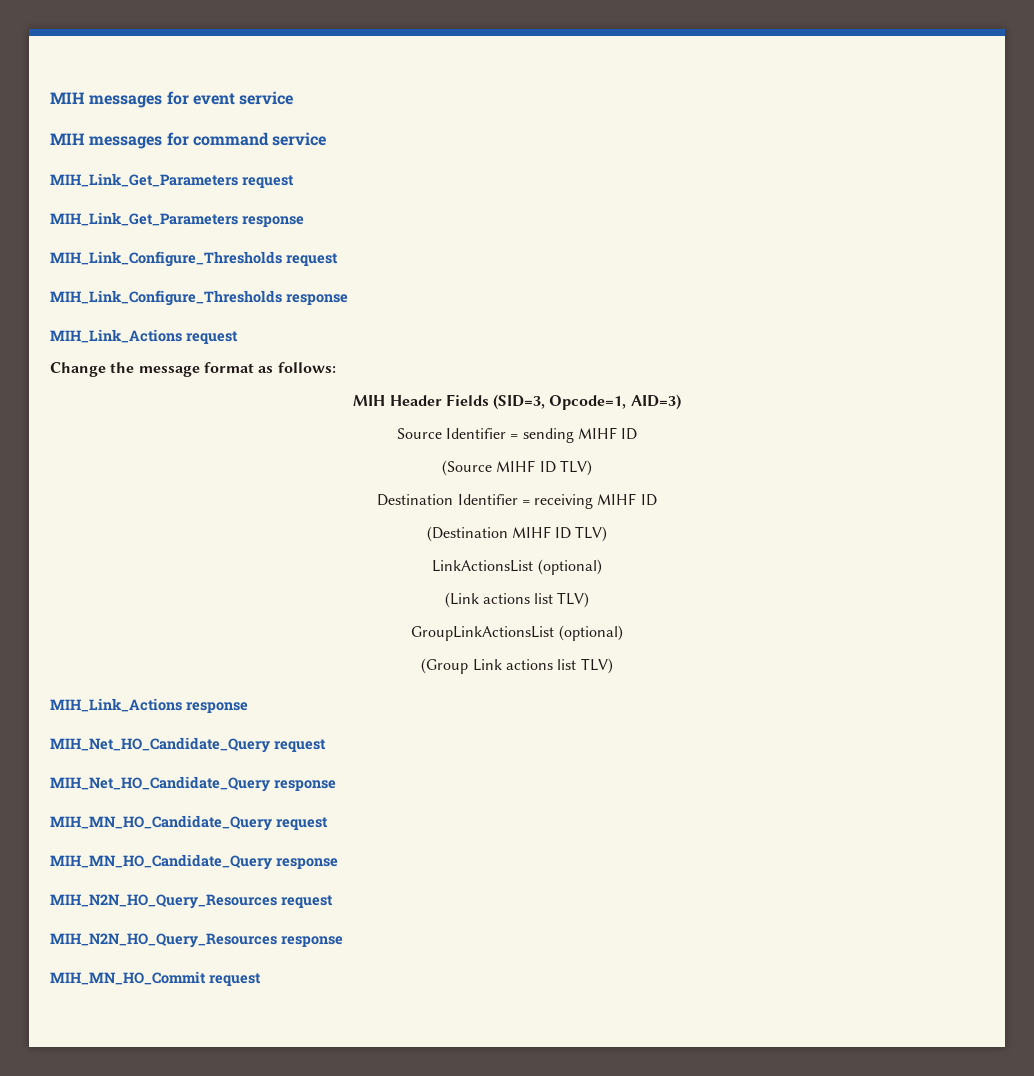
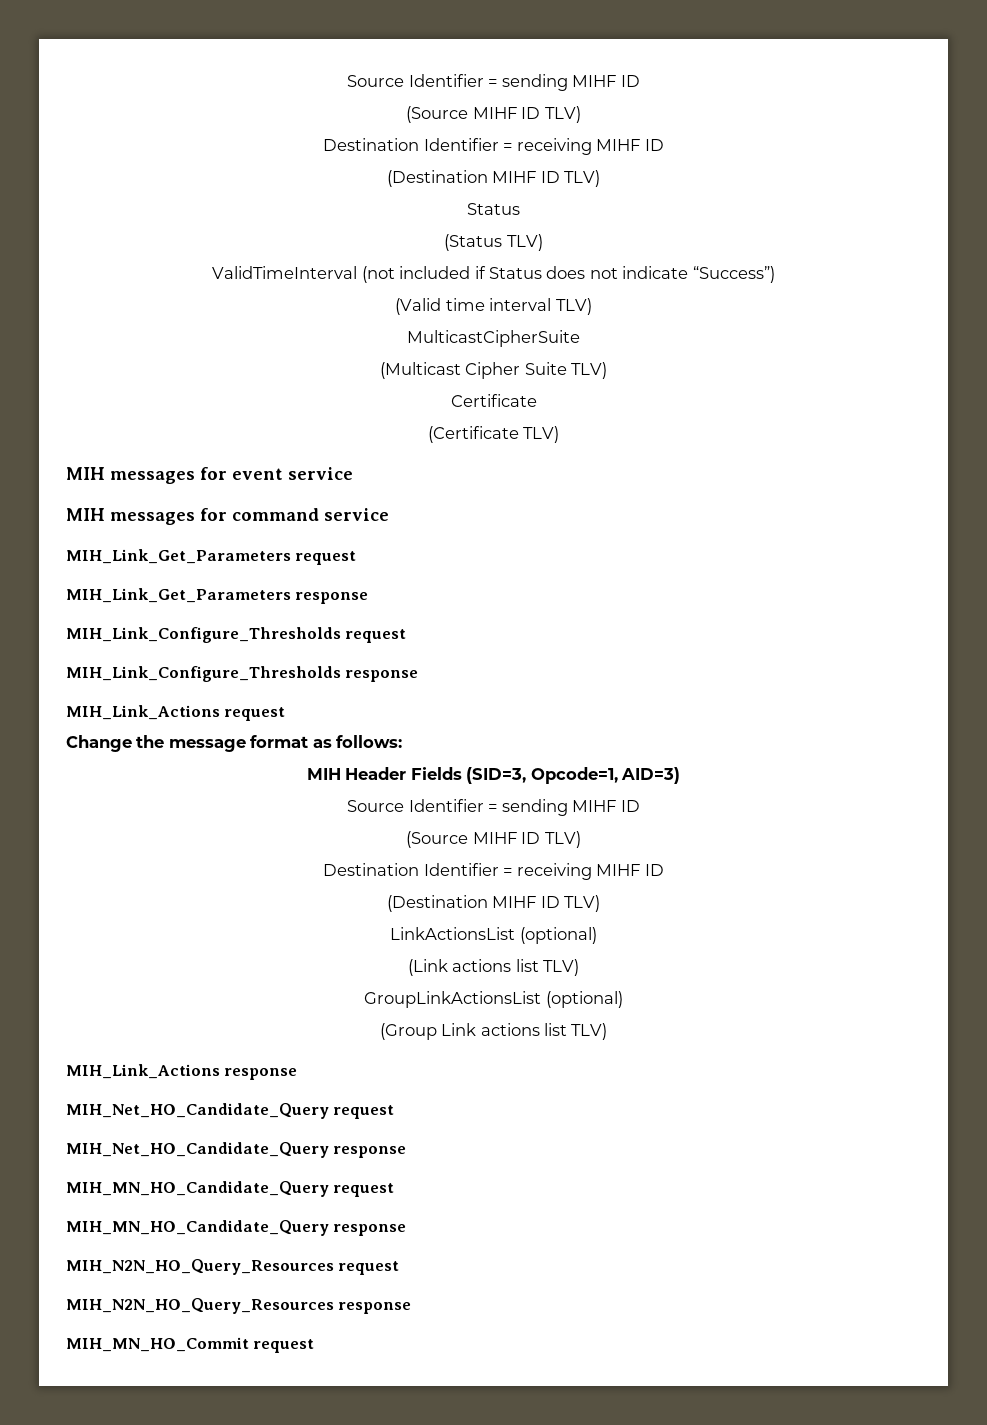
(50, 98) none -> [347,74,640,91] [406,106,581,123] [323,138,664,155] [386,170,601,187] [467,203,520,215] [444,234,543,251] [212,266,775,283] [395,298,592,315] [407,330,580,347] [379,362,608,379] [450,394,537,407] [427,426,560,443] Source Identifier = sending MIHF ID // (Source MIHF ID TLV) // Destination Identifier = receiving MIHF ID // (Destination MIHF ID TLV) // Status // (Status TLV) // ValidTimeInterval (not included if Status does not indicate “Success”) // (Valid time interval TLV) // MulticastCipherSuite // (Multicast Cipher Suite TLV) // Certificate // (Certificate TLV) //

